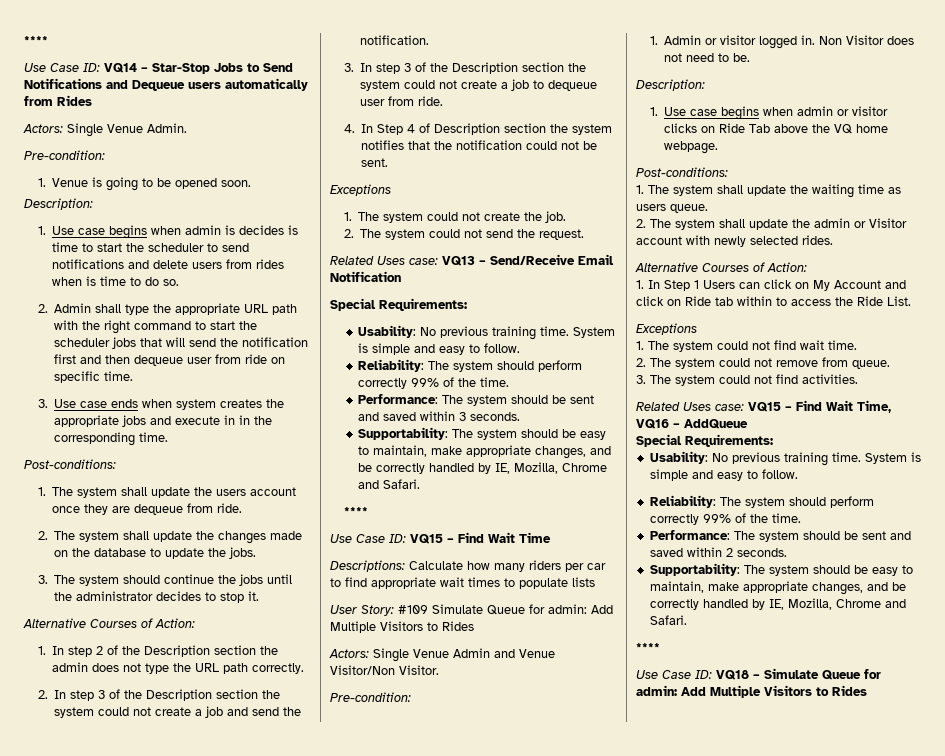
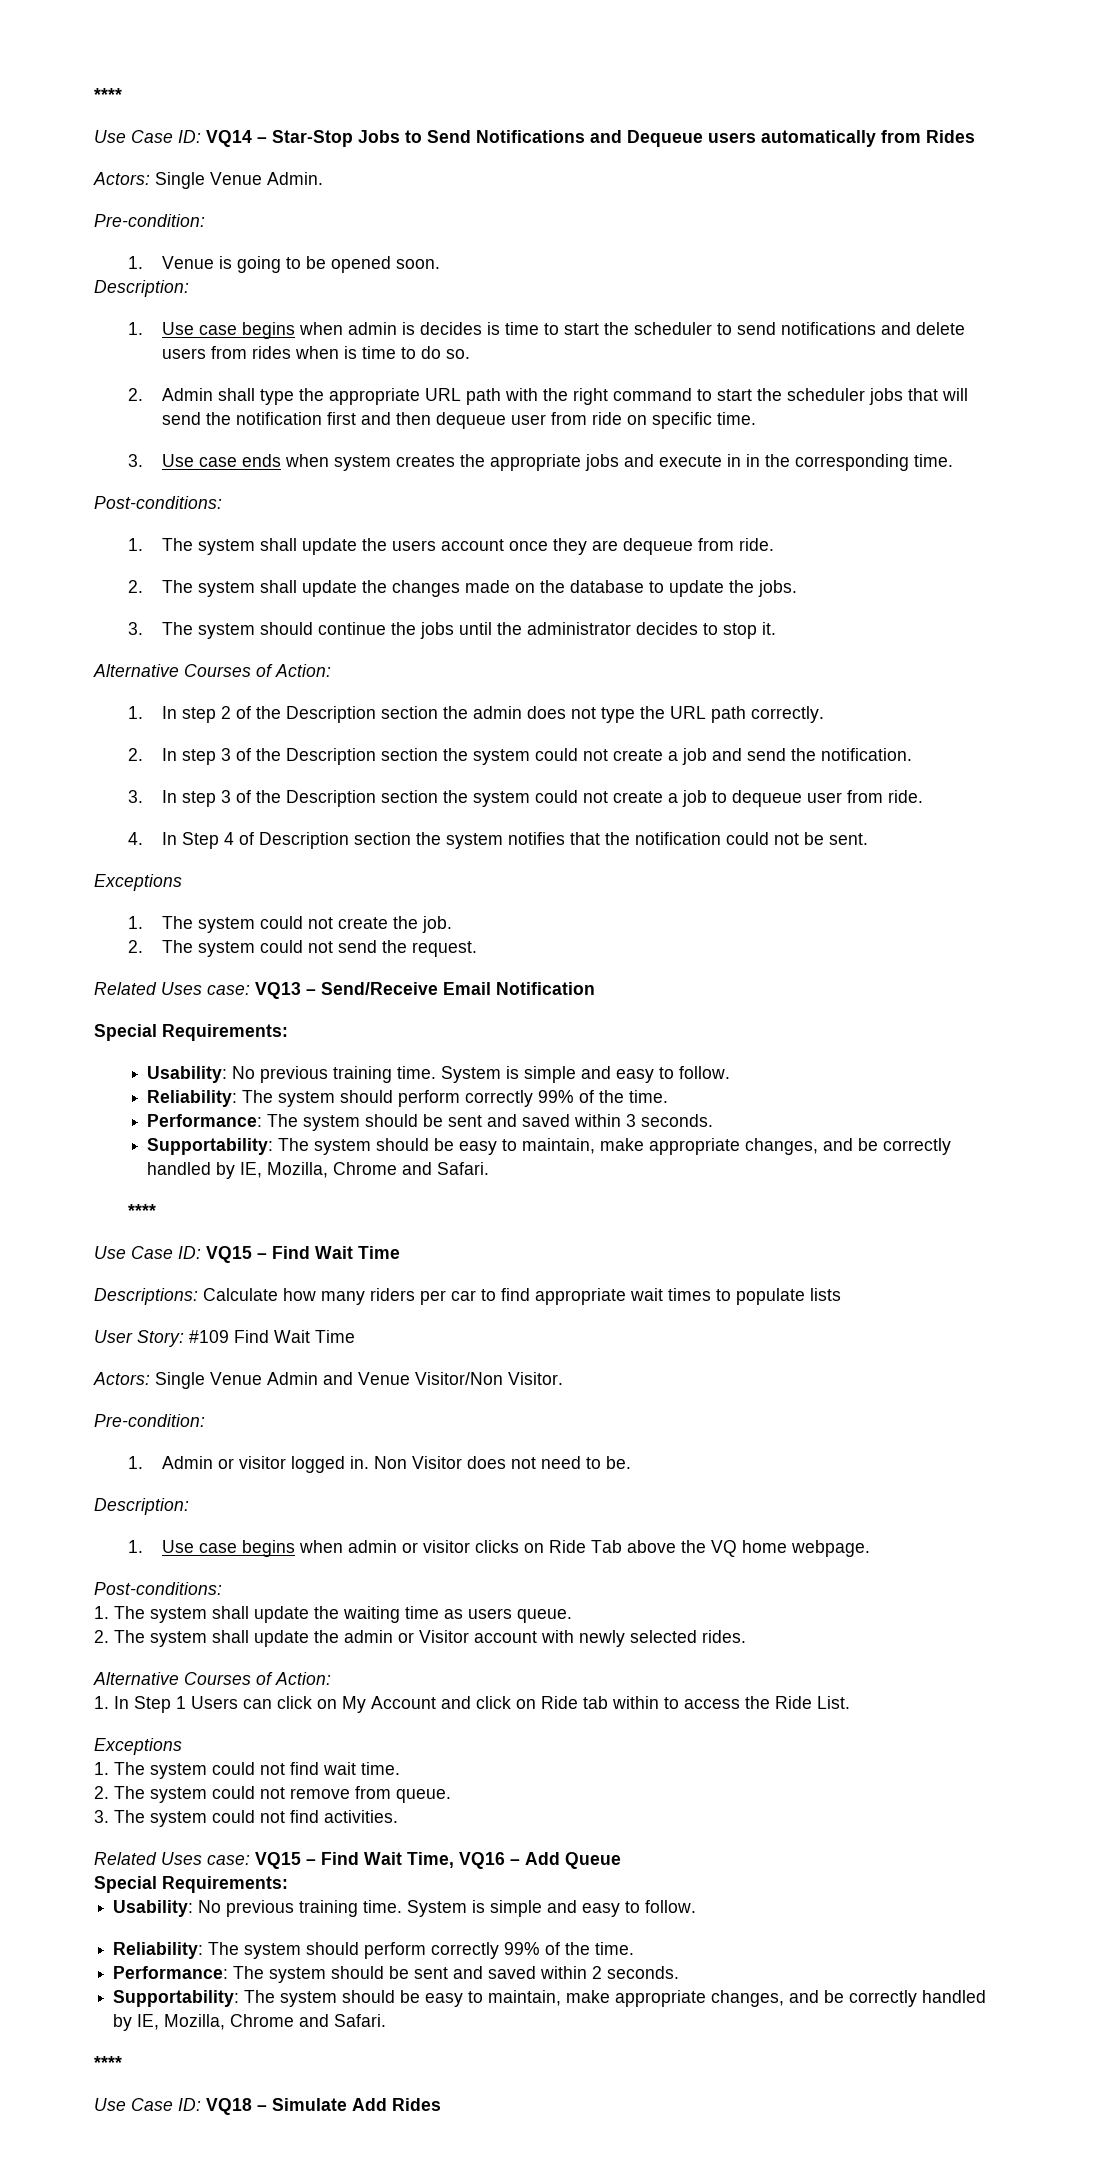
[432,604,613,615] [330,621,474,633] Simulate Queue for admin: Add Multiple Visitors to Rides -> [234,1330,355,1343] Find Wait Time
[684,419,748,429] AddQueue -> [525,1852,621,1869] Add Queue
[822,669,881,680] [636,685,829,698] Queue for admin: Add Multiple Visitors to -> [352,2098,387,2111] Add

